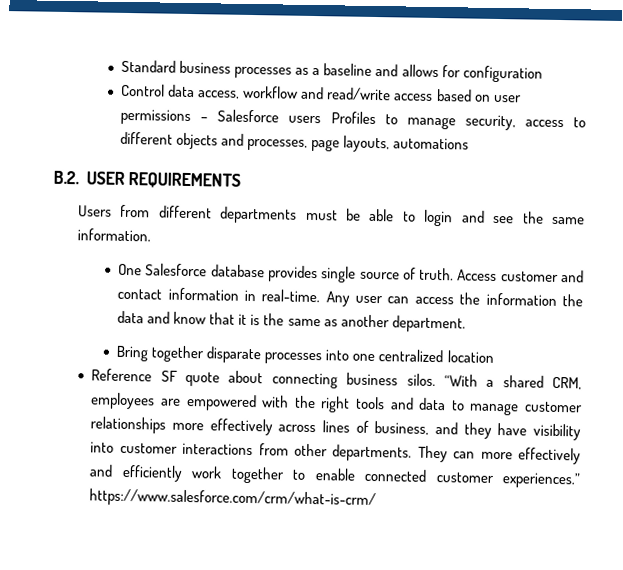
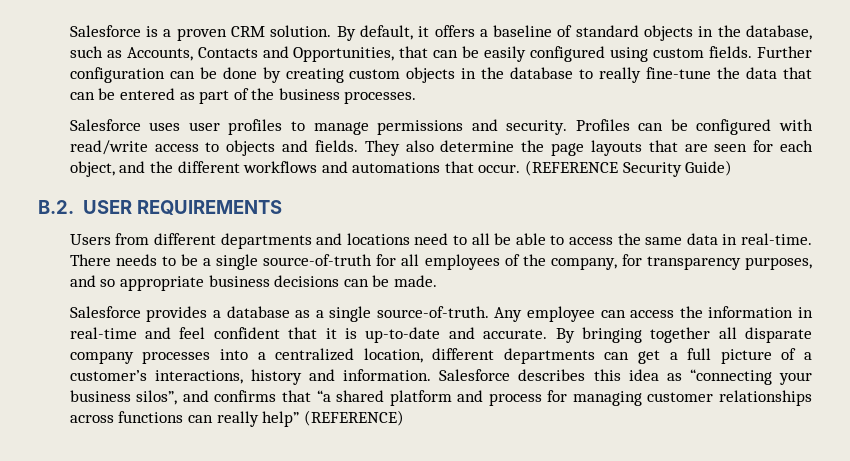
[121,59,543,83] [121,83,522,103] [120,108,586,131] [120,131,470,153] Standard business processes as a baseline and allows for configuration // Control data access, workflow and read/write access based on user permissions – Salesforce users Profiles to manage security, access to different objects and processes, page layouts, automations -> [69,25,812,41] [69,46,813,62] [69,67,813,83] [69,88,417,104] [69,119,813,135] [69,140,814,156] [69,160,733,177] Salesforce is a proven CRM solution. By default, it offers a baseline of standard objects in the database, such as Accounts, Contacts and Opportunities, that can be easily configured using custom fields. Further configuration can be done by creating custom objects in the database to really fine-tune the data that can be entered as part of the business processes. // Salesforce uses user profiles to manage permissions and security. Profiles can be configured with read/write access to objects and fields. They also determine the page layouts that are seen for each object, and the different workflows and automations that occur. (REFERENCE Security Guide)
[305,208,585,227] [76,228,151,242] [118,263,584,283] [117,287,583,307] [117,310,466,333] [116,345,494,365] [91,368,582,390] [90,392,583,416] [90,416,582,441] [90,441,581,465] [89,464,580,489] [89,488,377,510] must be able to login and see the same information. // One Salesforce database provides single source of truth. Access customer and contact information in real-time. Any user can access the information the data and know that it is the same as another department. // Bring together disparate processes into one centralized location // Reference SF quote about connecting business silos. “With a shared CRM, employees are empowered with the right tools and data to manage customer relationships more effectively across lines of business, and they have visibility into customer interactions from other departments. They can more effectively and efficiently work together to enable connected customer experiences.” https://www.salesforce.com/crm/what-is-crm/ -> [316,233,813,245] [69,254,812,270] [69,275,437,291] [69,306,813,322] [69,327,813,343] [69,348,812,364] [69,369,812,385] [69,390,812,406] [69,410,404,427] and locations need to all be able to access the same data in real-time. There needs to be a single source-of-truth for all employees of the company, for transparency purposes, and so appropriate business decisions can be made. // Salesforce provides a database as a single source-of-truth. Any employee can access the information in real-time and feel confident that it is up-to-date and accurate. By bringing together all disparate company processes into a centralized location, different departments can get a full picture of a customer’s interactions, history and information. Salesforce describes this idea as “connecting your business silos”, and confirms that “a shared platform and process for managing customer relationships across functions can really help” (REFERENCE)

